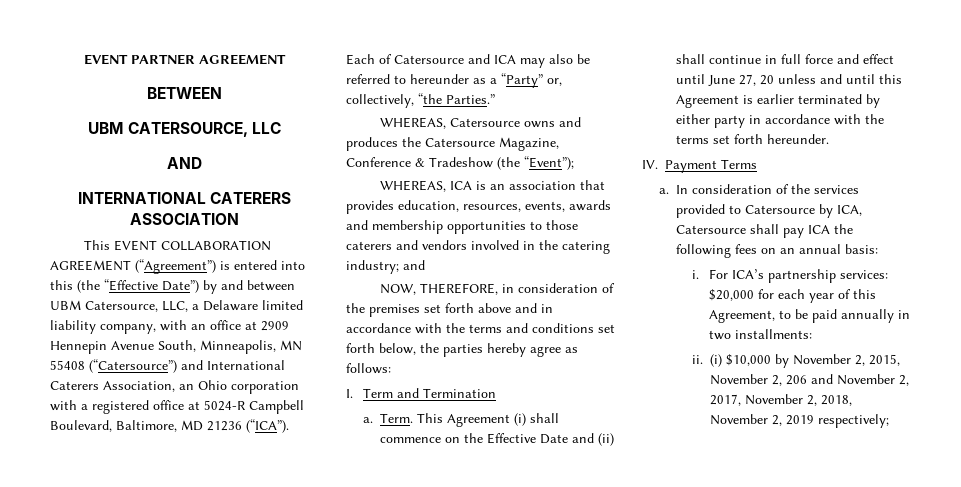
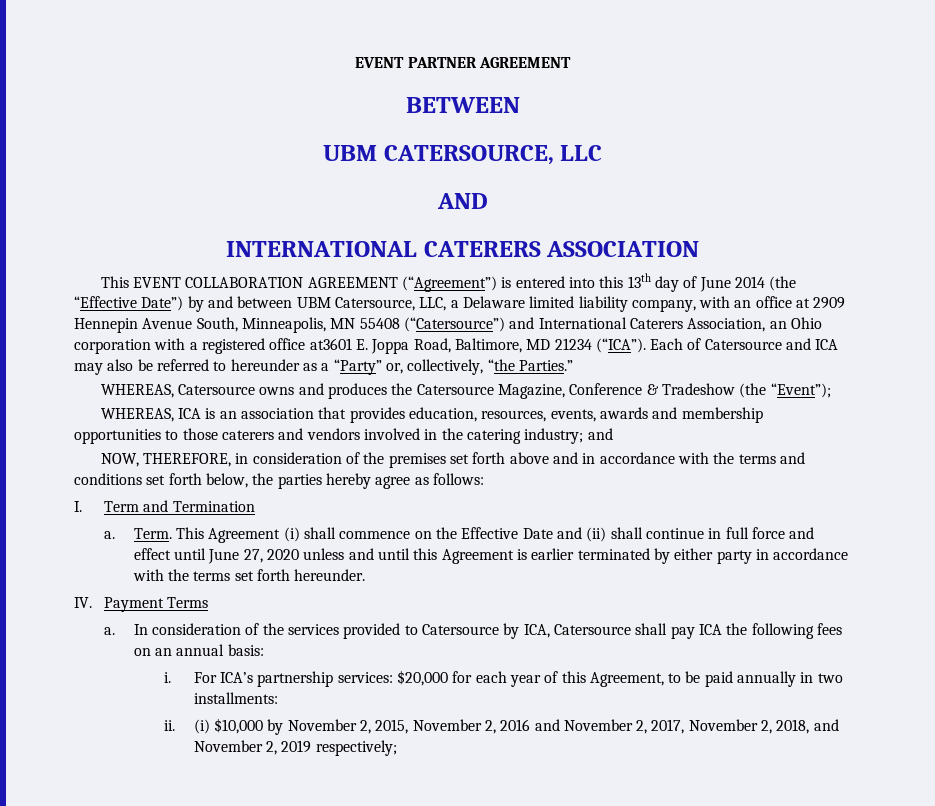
(73, 285) none -> [627,273,765,292] 13th day of June 2014
[188,400,304,414] [50,420,112,432] at 5024-R Campbell Boulevard, -> [309,338,451,354] at3601 E. Joppa Road,
[207,421,242,431] 21236 -> [554,338,592,350] 21234
[759,75,774,85] 20 -> [267,549,300,560] 2020
[786,375,808,385] 206 -> [500,719,531,731] 2016
(853, 400) none -> [813,719,839,731] and

